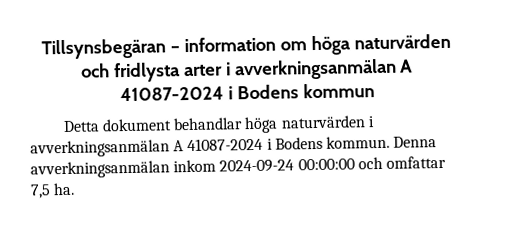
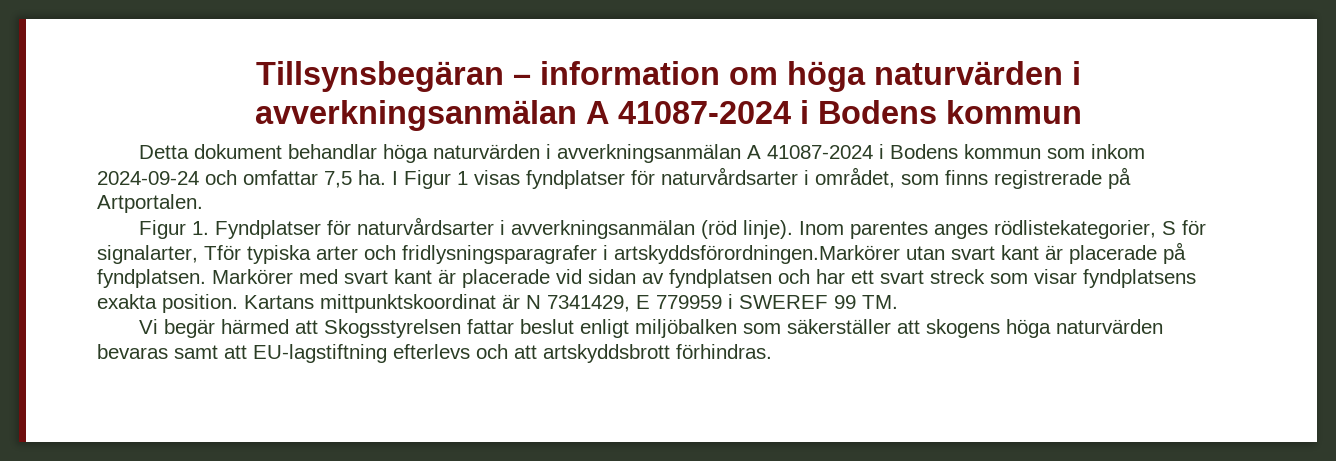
[79,62,223,83] och fridlysta arter -> (1063, 73) none
[325,135,438,149] [30,160,170,179] kommun. Denna avverkningsanmälan -> [964,144,1086,159] kommun som
[297,158,355,171] 00:00:00 -> (199, 178) none
(76, 189) none -> [392,167,1131,189] [97,194,203,213] [139,217,1207,239] [97,242,1186,264] [97,269,1196,288] [97,294,898,313] [139,319,1164,338] [97,344,772,363] I Figur 1 visas fyndplatser för naturvårdsarter i området, som finns registrerade på Artportalen. // Figur 1. Fyndplatser för naturvårdsarter i avverkningsanmälan (röd linje). Inom parentes anges rödlistekategorier, S för signalarter, Tför typiska arter och fridlysningsparagrafer i artskyddsförordningen.Markörer utan svart kant är placerade på fyndplatsen. Markörer med svart kant är placerade vid sidan av fyndplatsen och har ett svart streck som visar fyndplatsens exakta position. Kartans mittpunktskoordinat är N 7341429, E 779959 i SWEREF 99 TM. // Vi begär härmed att Skogsstyrelsen fattar beslut enligt miljöbalken som säkerställer att skogens höga naturvärden bevaras samt att EU-lagstiftning efterlevs och att artskyddsbrott förhindras.

